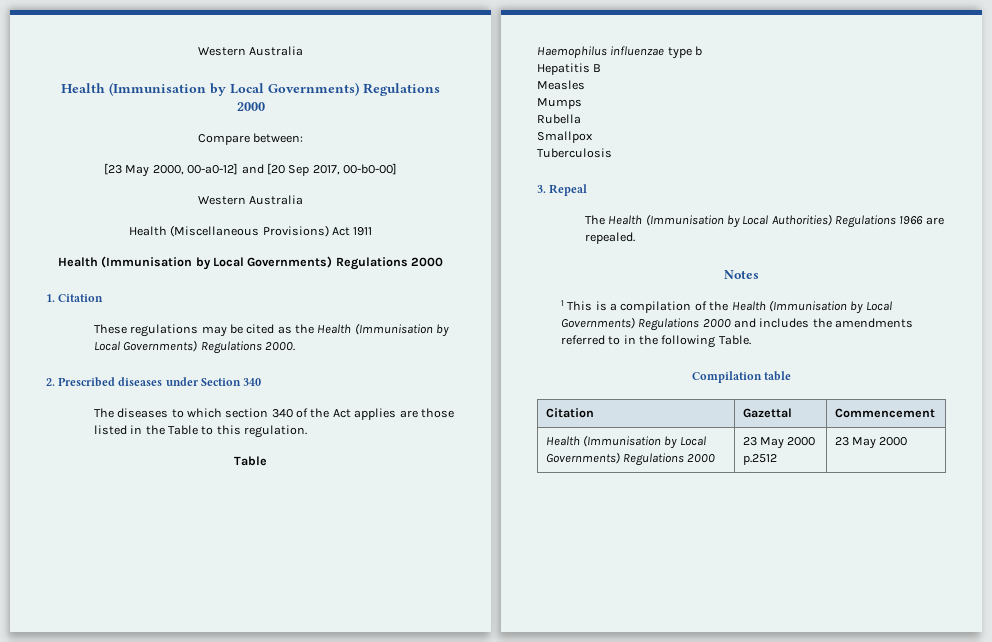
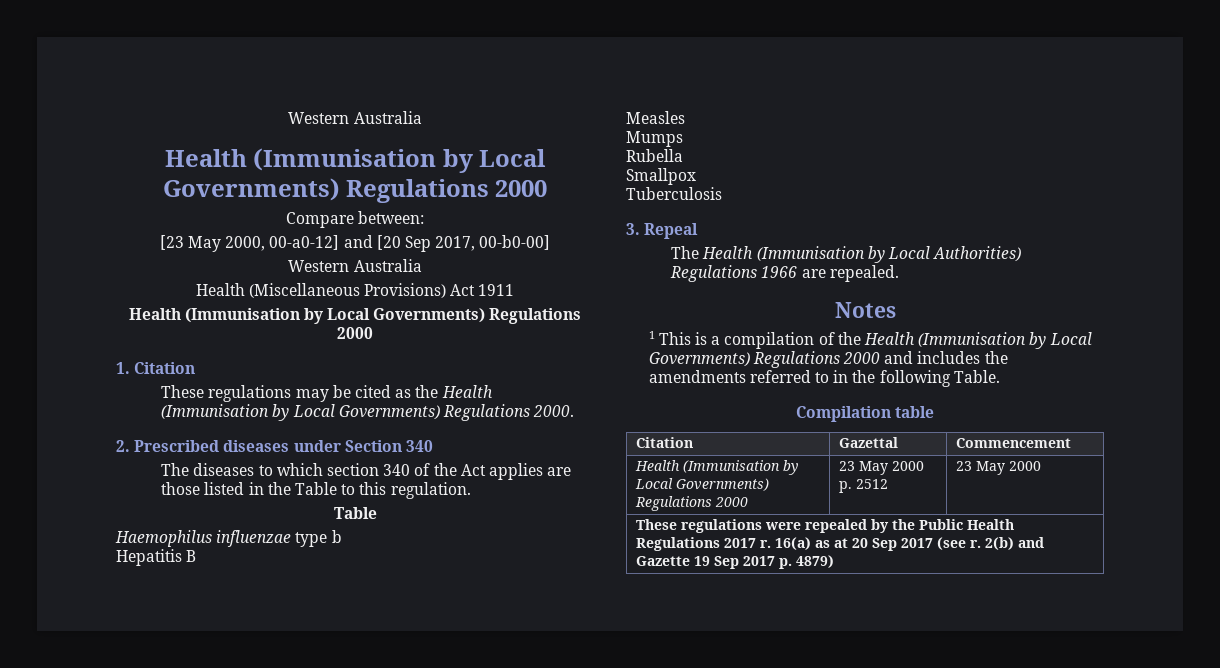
[742,454,777,465] [834,437,908,449] p.2512 | 23 May 2000 -> [839,479,889,493] [956,461,1042,475] [636,519,1015,533] [636,537,1045,551] [636,555,835,569] p. 2512 | 23 May 2000 // These regulations were repealed by the Public Health Regulations 2017 r. 16(a) as at 20 Sep 2017 (see r. 2(b) and Gazette 19 Sep 2017 p. 4879)

